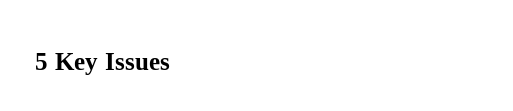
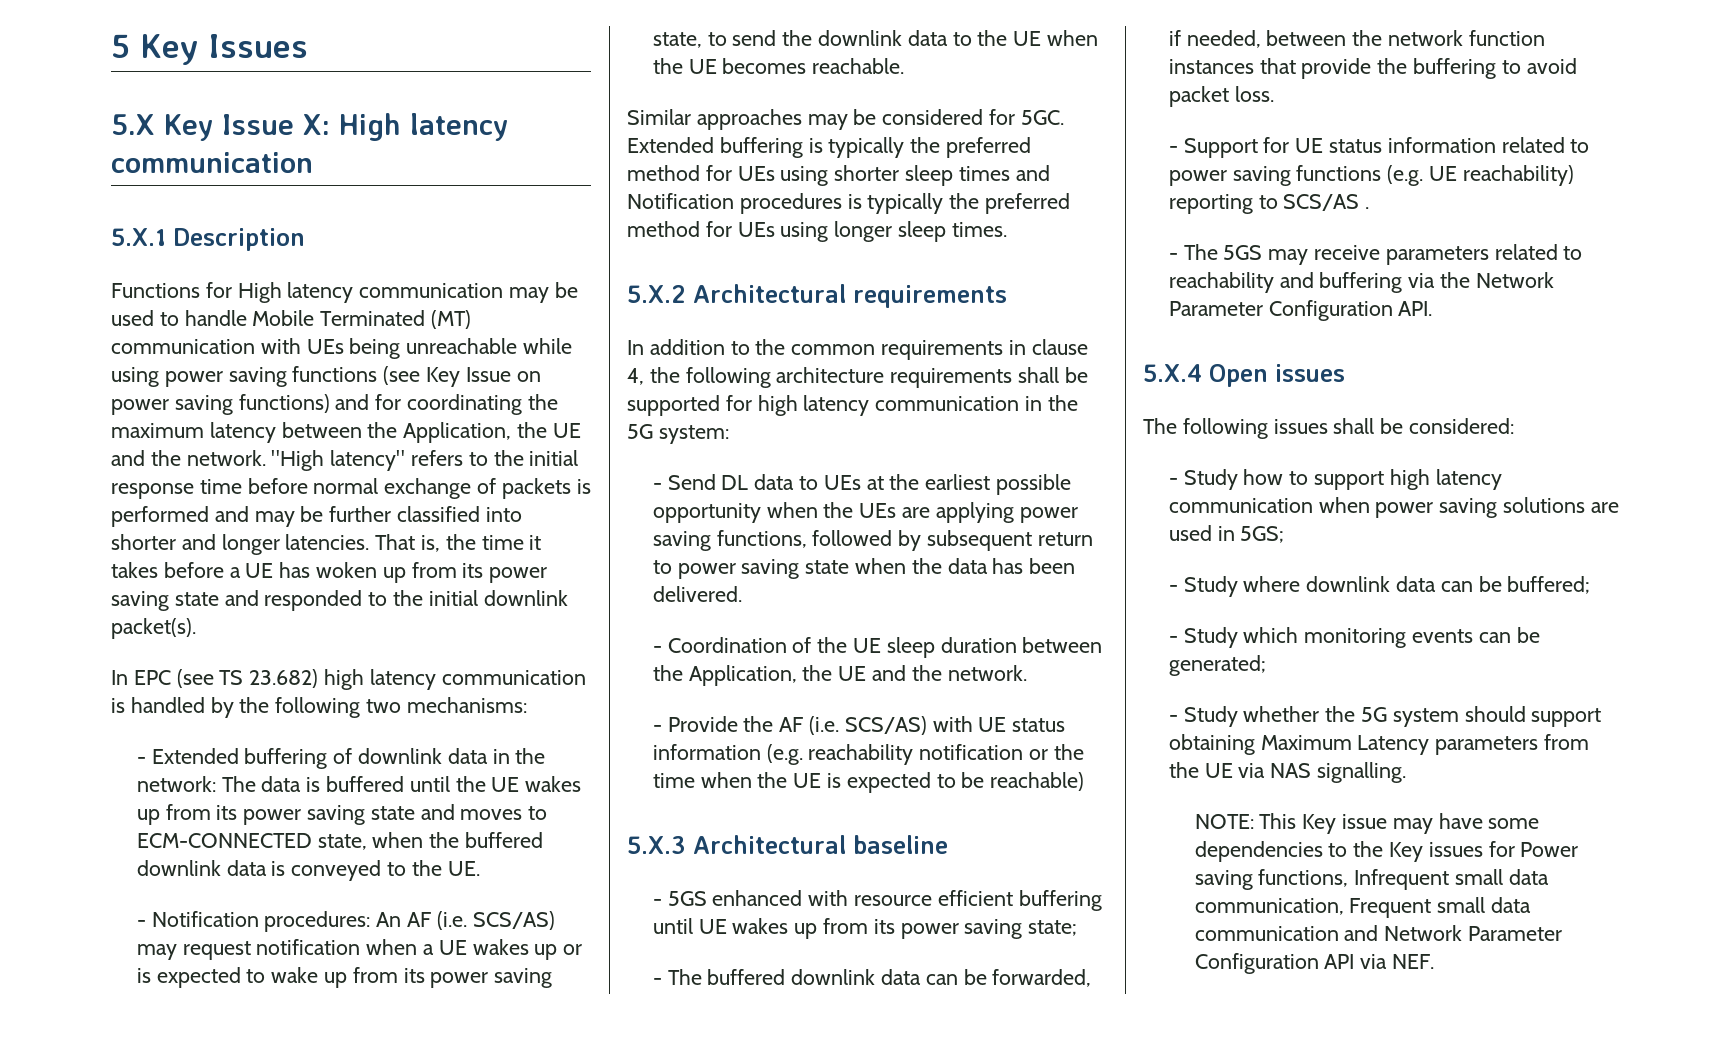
(170, 61) none -> [111,113,508,141] [111,152,313,173] [111,228,305,251] [111,282,578,303] [111,310,472,329] [111,338,573,359] [111,366,541,387] [111,394,558,415] [111,422,581,443] [111,450,579,471] [111,478,591,499] [111,506,522,527] [111,534,542,555] [111,562,548,583] [111,590,568,611] [111,618,196,639] [111,669,586,690] [111,697,527,718] [136,748,546,769] [136,776,582,792] [136,804,548,825] [136,832,544,850] [136,860,480,881] [136,911,555,932] [136,939,583,960] [136,967,553,988] [652,30,1099,48] [652,58,905,74] [627,109,1064,130] [627,137,1032,158] [627,165,1050,186] [627,193,1071,214] [627,221,1007,242] [627,284,1007,308] [627,339,1088,360] [627,367,1088,388] [627,395,1078,416] [627,424,729,444] [652,474,1072,495] [652,502,1078,523] [652,530,1093,551] [652,558,1076,579] [652,586,742,602] [652,637,1103,658] [652,665,1027,686] [652,716,1066,735] [652,744,1084,765] [652,772,1085,793] [627,835,948,854] [652,890,1102,911] [652,918,1078,939] [652,969,1092,987] [1168,30,1545,48] [1168,58,1577,79] [1168,86,1274,107] [1168,137,1590,158] [1168,165,1574,186] [1168,194,1370,214] [1168,244,1583,265] [1168,272,1554,293] [1168,300,1433,321] [1143,364,1345,387] [1143,418,1515,439] [1168,469,1502,490] [1168,497,1619,518] [1168,525,1285,543] [1168,576,1591,597] [1168,627,1540,648] [1168,655,1266,676] [1168,706,1602,727] [1168,734,1590,755] [1168,762,1407,783] [1194,813,1540,834] [1194,841,1579,862] [1194,869,1549,890] [1194,897,1532,918] [1194,925,1563,941] [1194,953,1435,974] // 5.X Key Issue X: High latency communication // 5.X.1 Description // Functions for High latency communication may be used to handle Mobile Terminated (MT) communication with UEs being unreachable while using power saving functions (see Key Issue on power saving functions) and for coordinating the maximum latency between the Application, the UE and the network. "High latency" refers to the initial response time before normal exchange of packets is performed and may be further classified into shorter and longer latencies. That is, the time it takes before a UE has woken up from its power saving state and responded to the initial downlink packet(s). // In EPC (see TS 23.682) high latency communication is handled by the following two mechanisms: // - Extended buffering of downlink data in the network: The data is buffered until the UE wakes up from its power saving state and moves to ECM-CONNECTED state, when the buffered downlink data is conveyed to the UE. // - Notification procedures: An AF (i.e. SCS/AS) may request notification when a UE wakes up or is expected to wake up from its power saving state, to send the downlink data to the UE when the UE becomes reachable. // Similar approaches may be considered for 5GC. Extended buffering is typically the preferred method for UEs using shorter sleep times and Notification procedures is typically the preferred method for UEs using longer sleep times. // 5.X.2 Architectural requirements // In addition to the common requirements in clause 4, the following architecture requirements shall be supported for high latency communication in the 5G system: // - Send DL data to UEs at the earliest possible opportunity when the UEs are applying power saving functions, followed by subsequent return to power saving state when the data has been delivered. // - Coordination of the UE sleep duration between the Application, the UE and the network. // - Provide the AF (i.e. SCS/AS) with UE status information (e.g. reachability notification or the time when the UE is expected to be reachable) // 5.X.3 Architectural baseline // - 5GS enhanced with resource efficient buffering until UE wakes up from its power saving state; // - The buffered downlink data can be forwarded, if needed, between the network function instances that provide the buffering to avoid packet loss. // - Support for UE status information related to power saving functions (e.g. UE reachability) reporting to SCS/AS . // - The 5GS may receive parameters related to reachability and buffering via the Network Parameter Configuration API. // 5.X.4 Open issues // The following issues shall be considered: // - Study how to support high latency communication when power saving solutions are used in 5GS; // - Study where downlink data can be buffered; // - Study which monitoring events can be generated; // - Study whether the 5G system should support obtaining Maximum Latency parameters from the UE via NAS signalling. // NOTE: This Key issue may have some dependencies to the Key issues for Power saving functions, Infrequent small data communication, Frequent small data communication and Network Parameter Configuration API via NEF.

